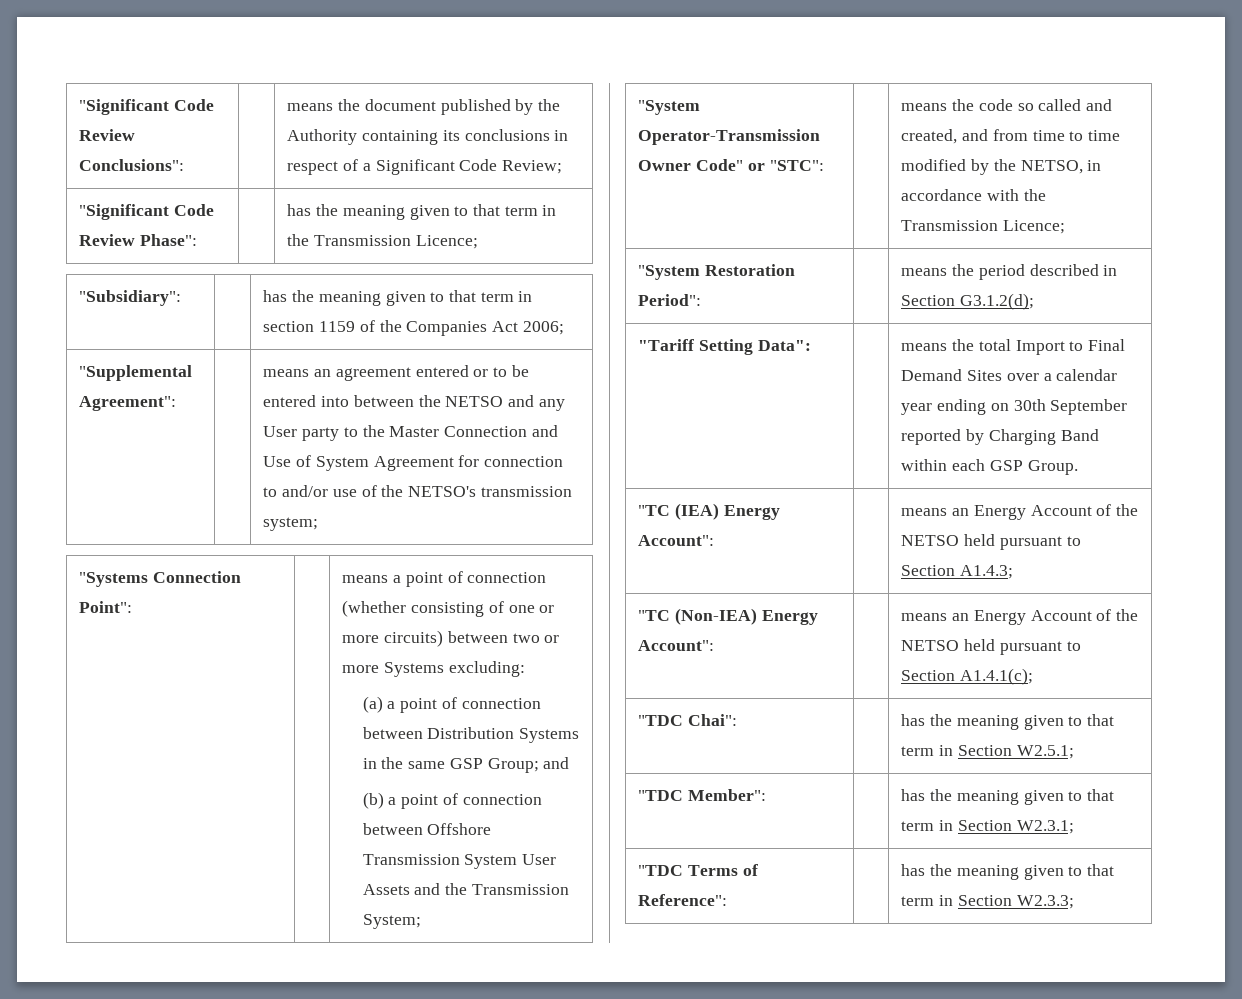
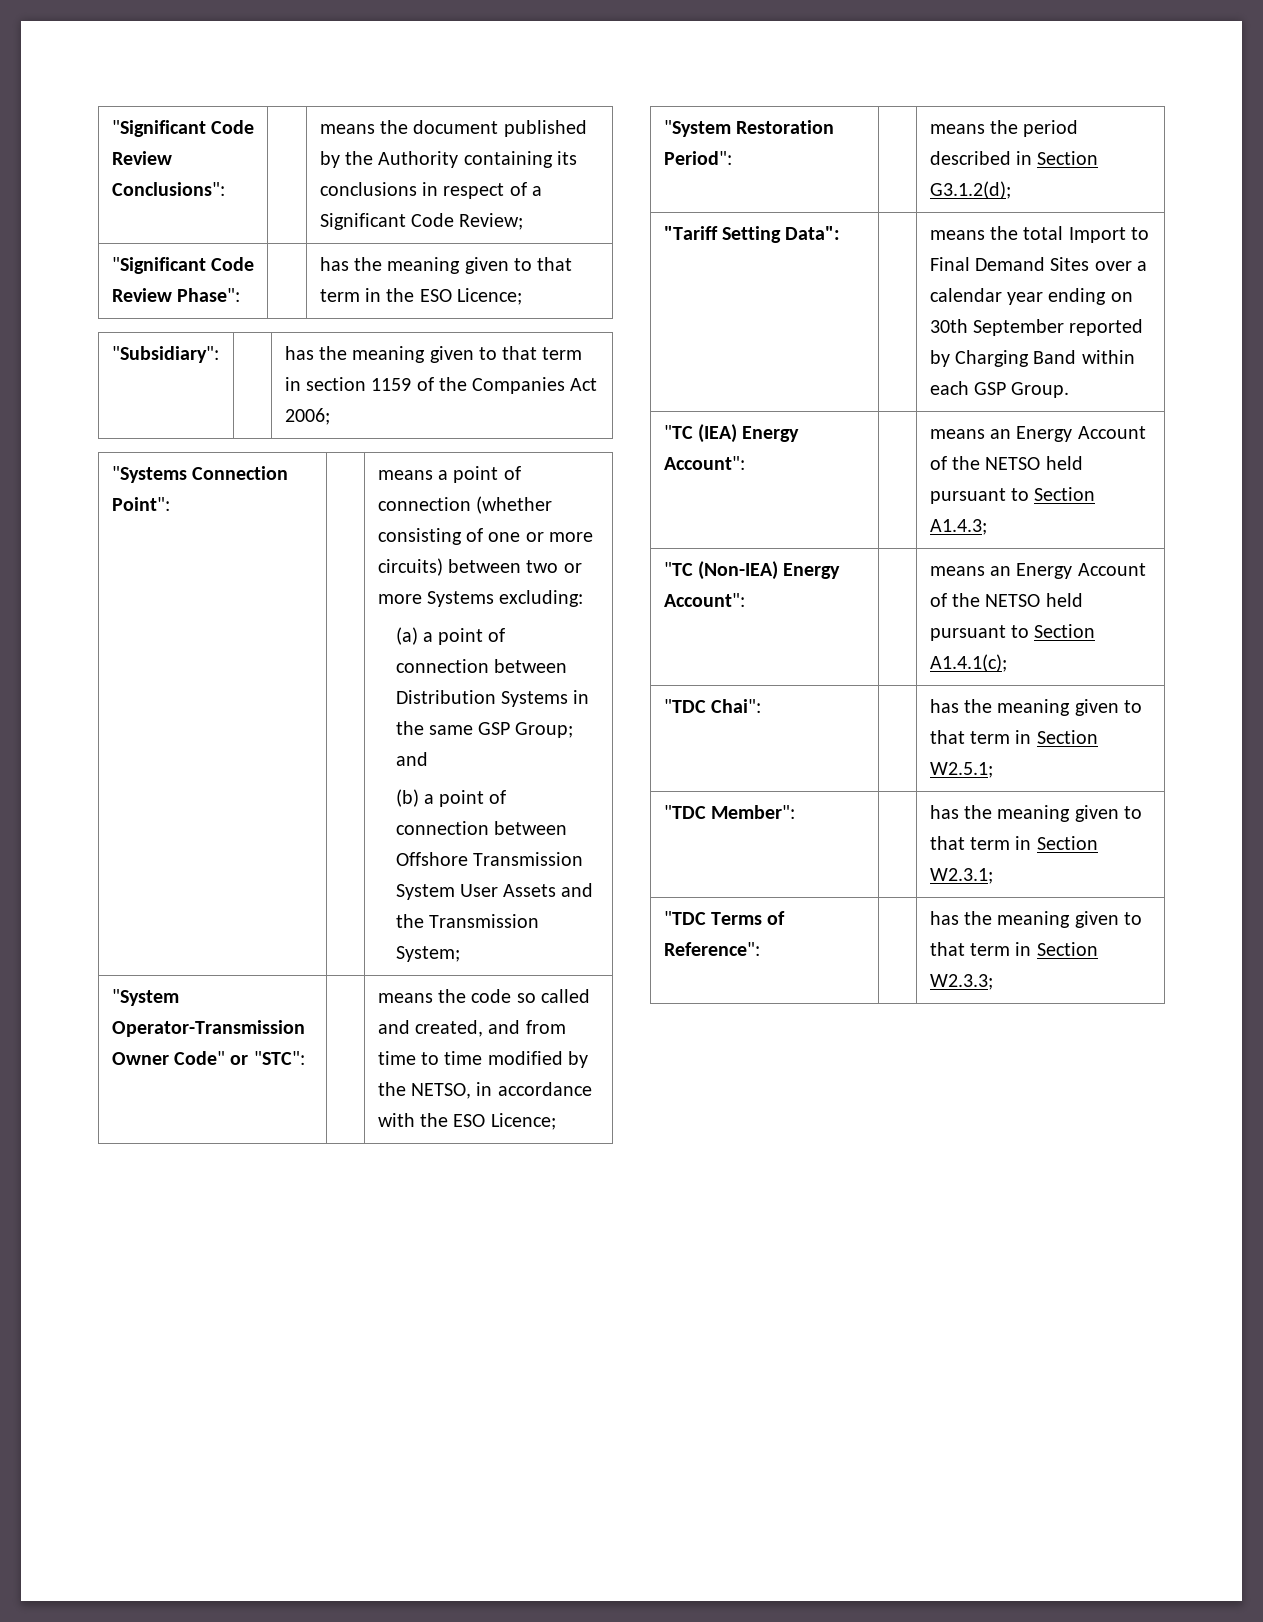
[314,235,412,246] Transmission -> [419,289,452,302] ESO
[79,365,193,381] [79,396,177,411] [263,365,529,381] [263,395,565,411] [263,425,558,441] [263,455,563,471] [263,485,572,497] [263,517,319,531] // "Supplemental Agreement": | | means an agreement entered or to be entered into between the NETSO and any User party to the Master Connection and Use of System Agreement for connection to and/or use of the NETSO's transmission system; -> (330, 416) none
[901,220,999,231] Transmission -> [453,1114,486,1127] ESO

